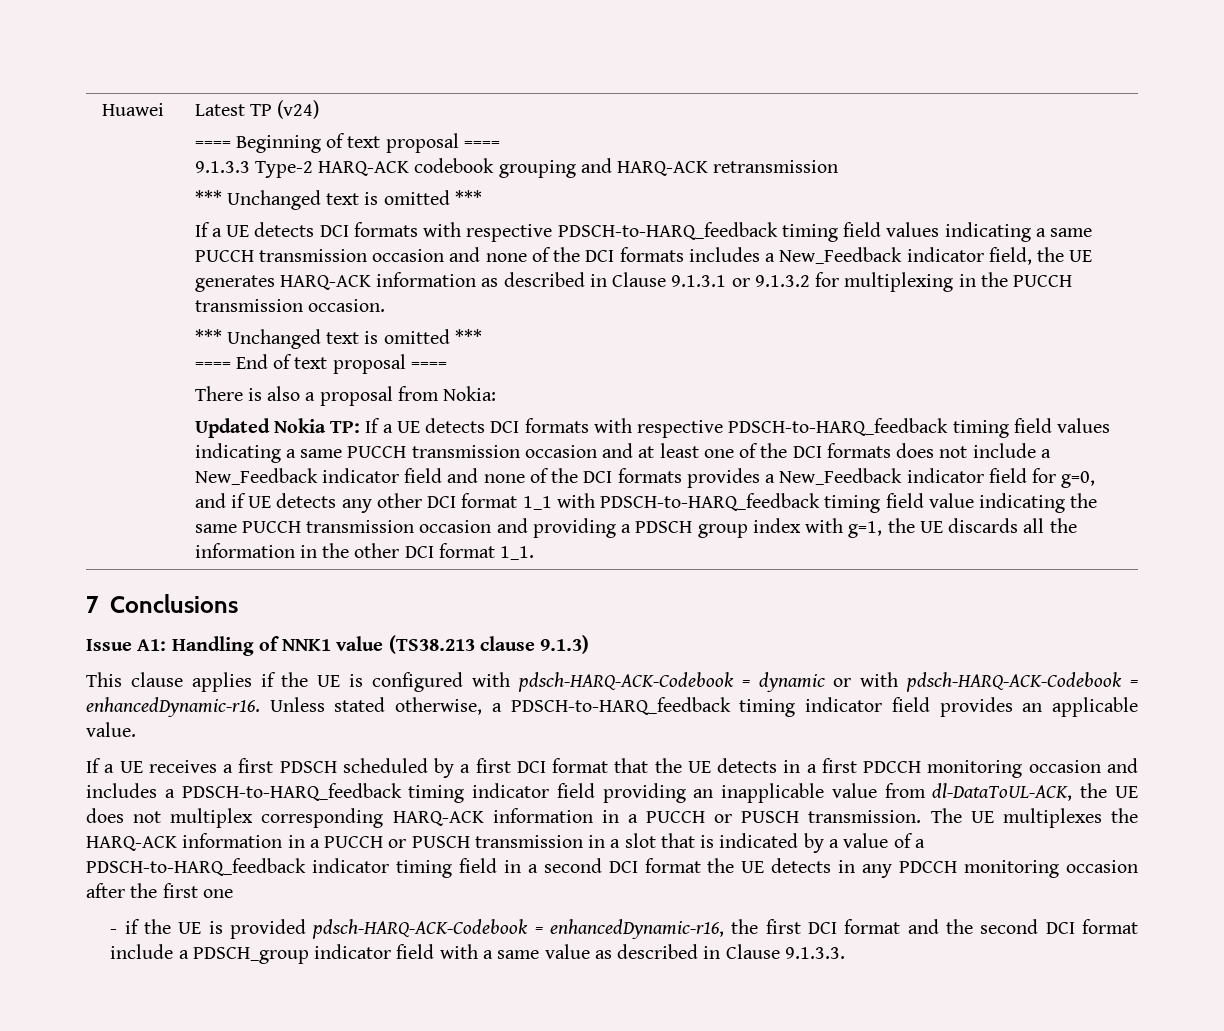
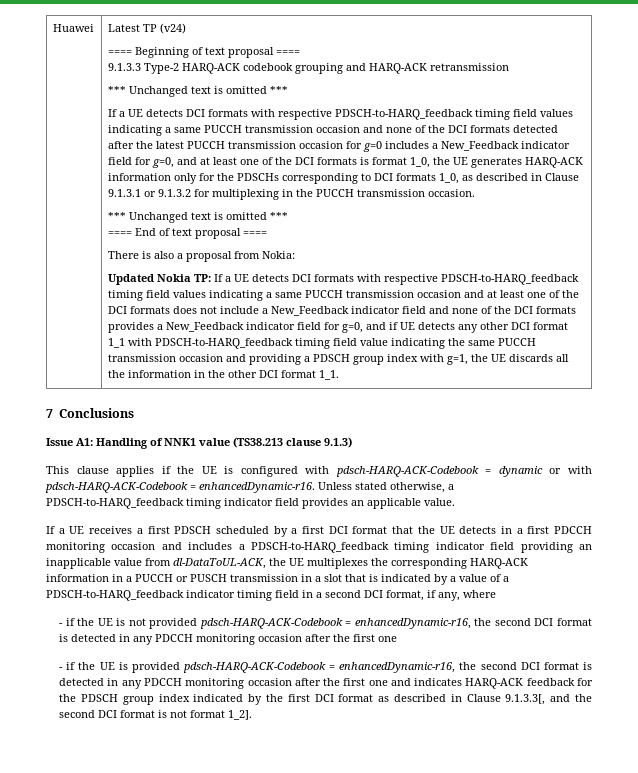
[688,247,1032,265] includes a New_Feedback indicator field, -> [512,125,558,133] [107,141,570,152] [107,157,430,168] detected after the latest PUCCH transmission occasion for g=0 includes a New_Feedback indicator field for g=0, and at least one of the DCI formats is format 1_0,
(477, 279) none -> [173,173,459,184] only for the PDSCHs corresponding to DCI formats 1_0,
[86,808,994,828] does not multiplex corresponding HARQ-ACK information in a PUCCH or PUSCH transmission. The UE -> (304, 562) none
(1138, 815) none -> [391,558,467,569] corresponding
[644,858,832,873] format the UE detects -> [386,590,496,601] [59,618,592,629] [59,634,117,642] format, if any, where // - if the UE is not provided pdsch-HARQ-ACK-Codebook = enhancedDynamic-r16, the second DCI format is detected
[765,919,901,934] first DCI format -> [480,662,592,670] [59,678,594,689] [59,694,546,705] second DCI format is detected in any PDCCH monitoring occasion after the first one and indicates HARQ-ACK feedback for the PDSCH group index indicated by the first DCI format as described in Clause 9.1.3.3[,
[110,944,845,964] include a PDSCH_group indicator field with a same value as described in Clause 9.1.3.3. -> [158,710,253,720] is not format 1_2].

